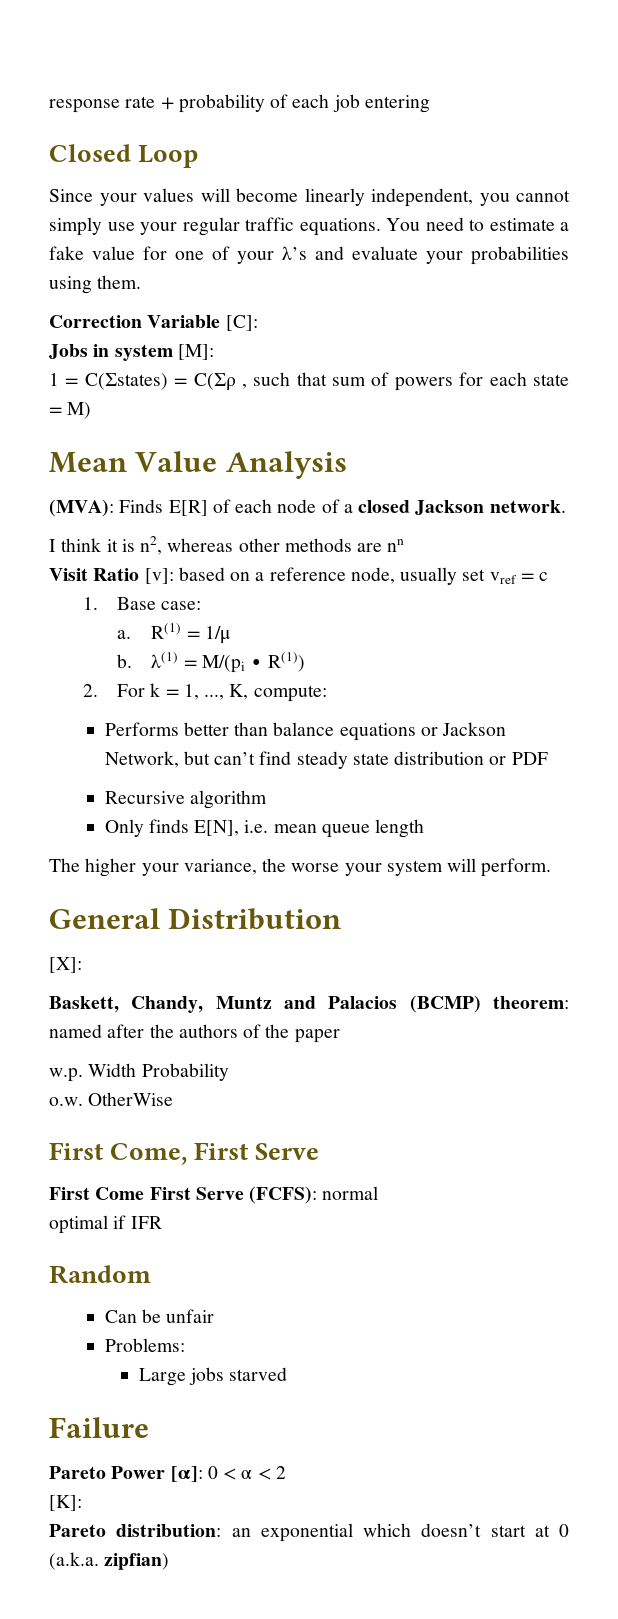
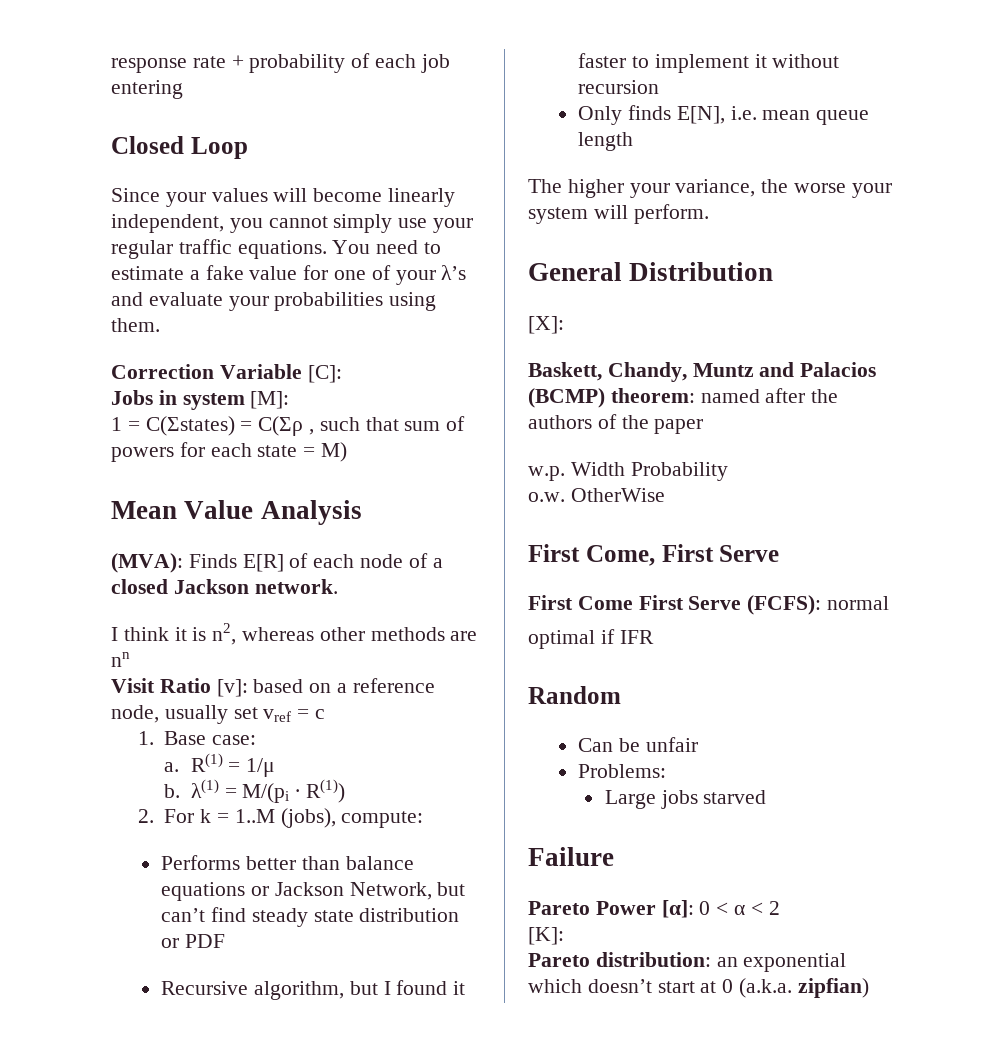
[183,684,249,700] 1, ..., K, -> [234,808,336,828] 1..M (jobs),
[189,790,267,809] algorithm -> [254,980,466,1000] [578,53,840,73] [578,80,660,94] algorithm, but I found it faster to implement it without recursion

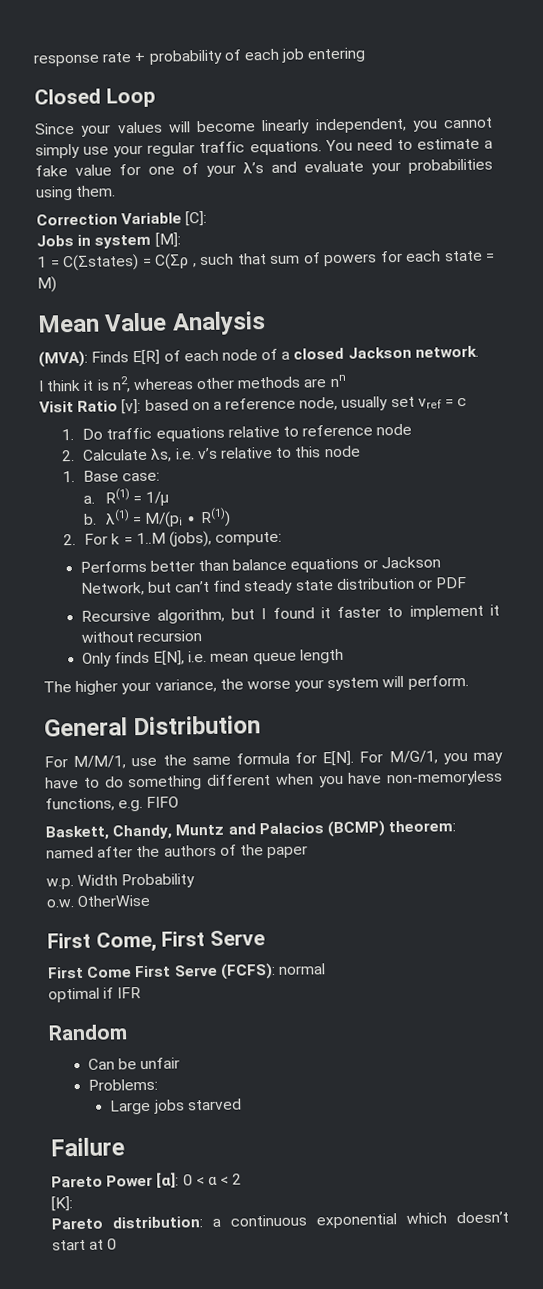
(326, 714) none -> [60,423,413,442] [60,445,361,462] // 1. Do traffic equations relative to reference node // 2. Calculate λs, i.e. v’s relative to this node
[528,316,564,334] [X]: -> [44,750,504,770] [45,770,503,791] [45,796,180,812] For M/M/1, use the same formula for E[N]. For M/G/1, you may have to do something different when you have non-memoryless functions, e.g. FIFO
[716,957,738,967] an -> [212,1214,307,1227] a continuous
[739,978,869,998] (a.k.a. zipfian) -> (118, 1244) none

